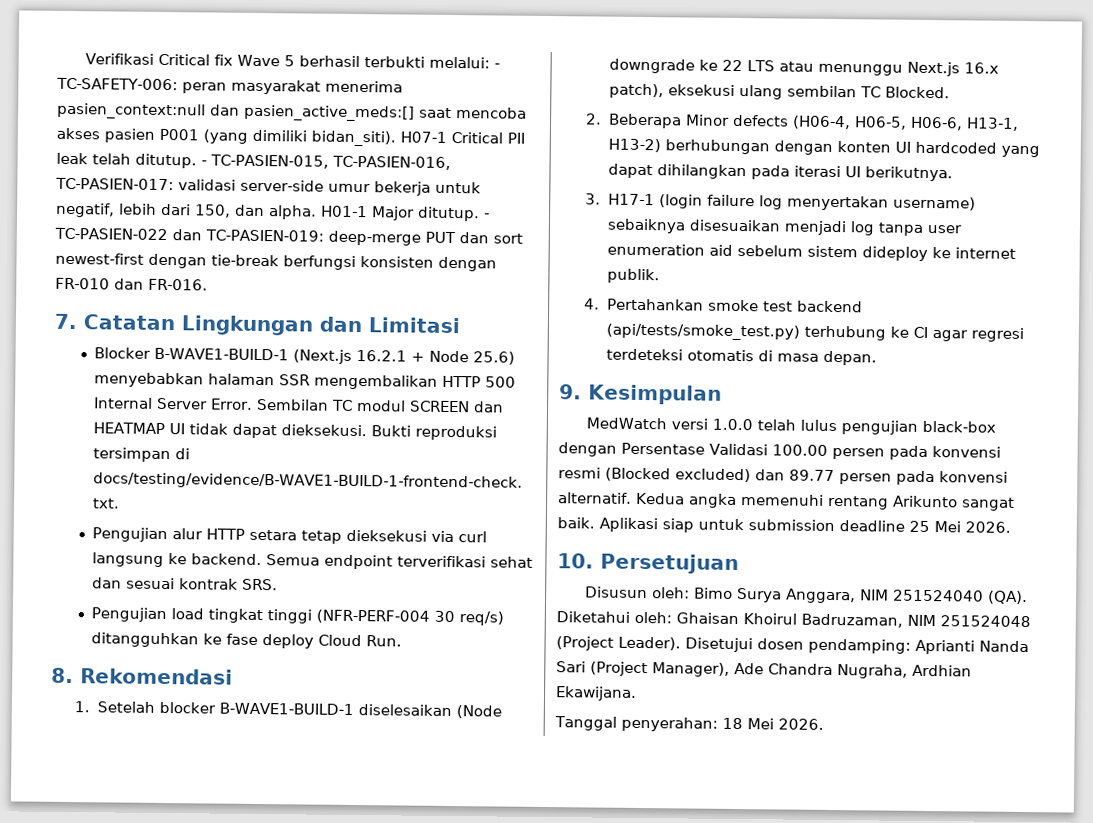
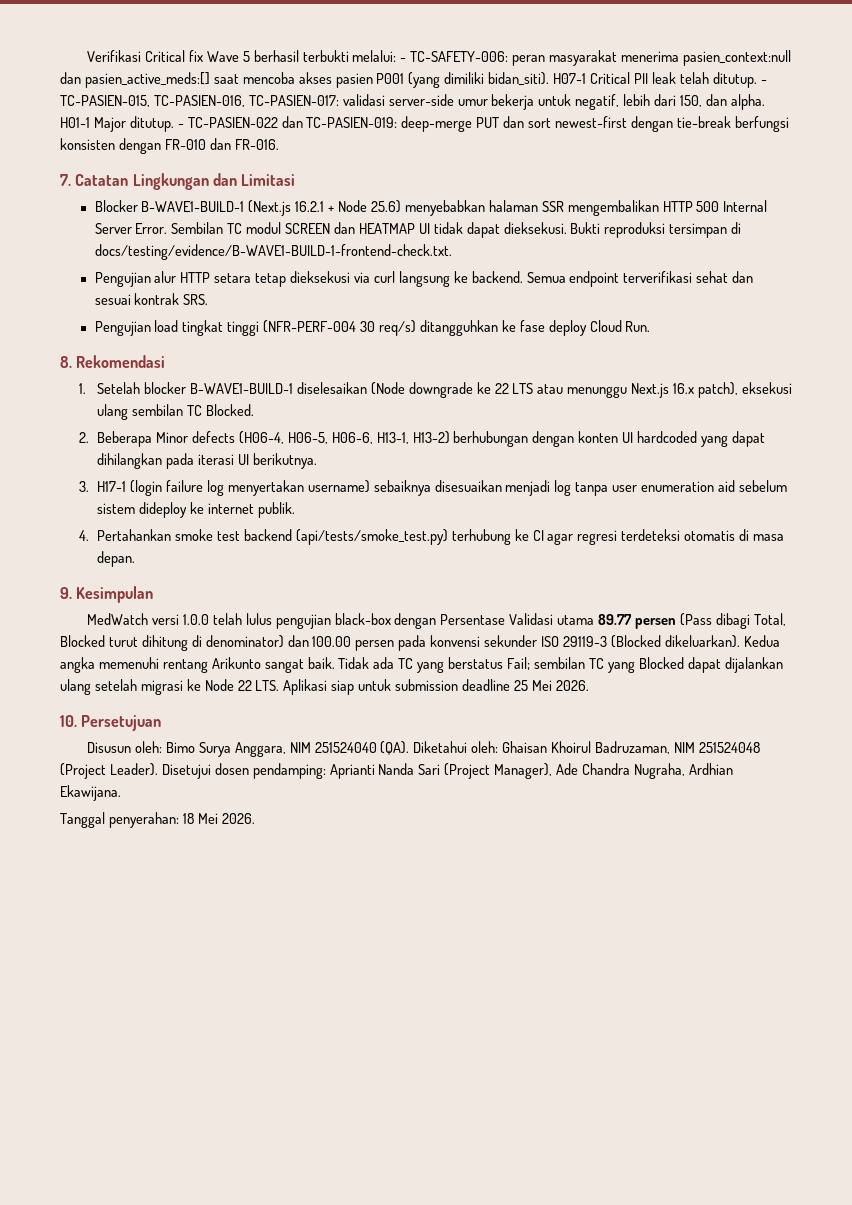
[771,444,1001,460] [558,467,1008,486] [558,492,632,504] 100.00 persen pada konvensi resmi (Blocked excluded) dan 89.77 persen pada konvensi alternatif. -> [557,613,786,629] [60,635,740,651] utama 89.77 persen (Pass dibagi Total, Blocked turut dihitung di denominator) dan 100.00 persen pada konvensi sekunder ISO 29119-3 (Blocked dikeluarkan).
(595, 523) none -> [338,657,783,673] [60,679,280,695] Tidak ada TC yang berstatus Fail; sembilan TC yang Blocked dapat dijalankan ulang setelah migrasi ke Node 22 LTS.

